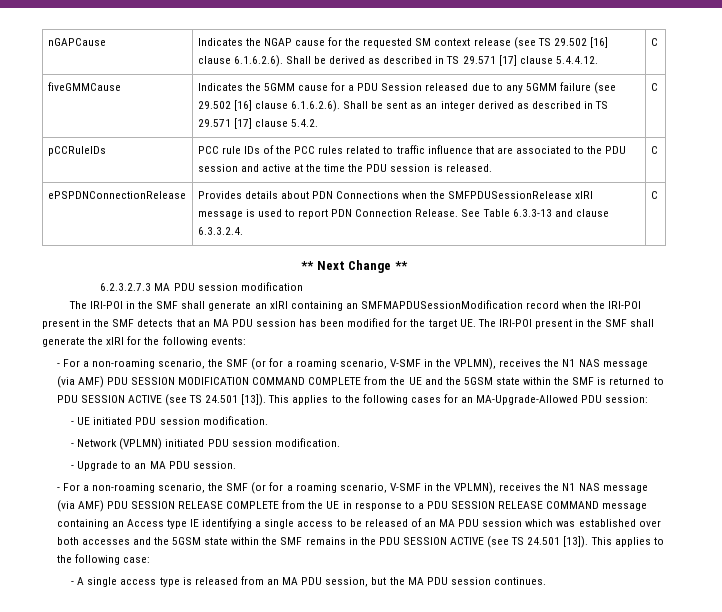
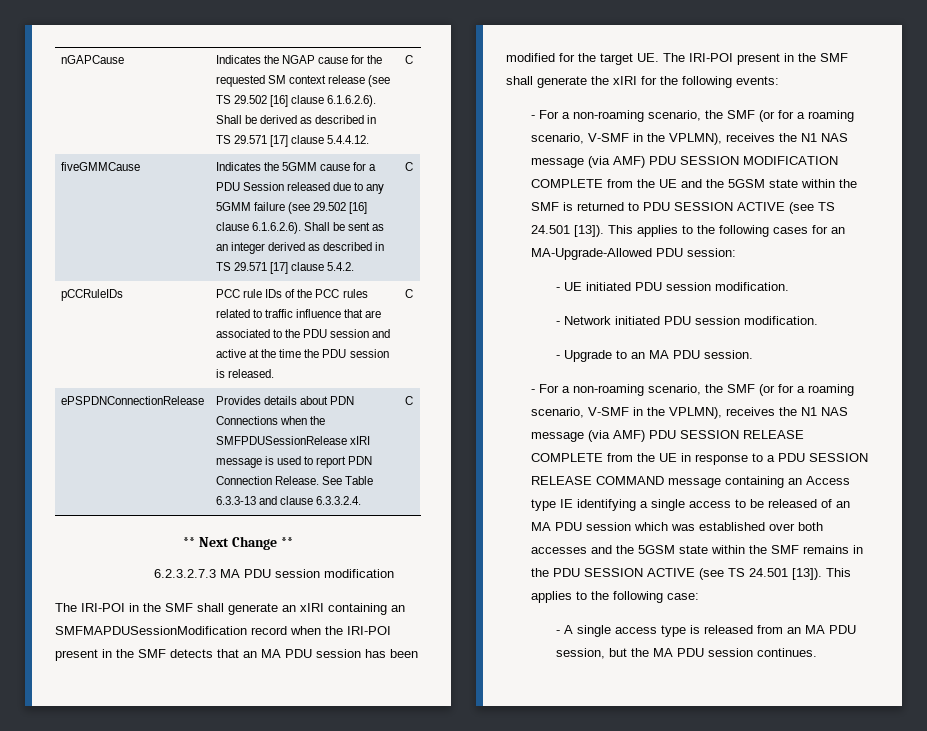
[252,377,306,385] COMMAND -> (838, 160) none
[119,438,163,450] (VPLMN) -> (611, 320) none

